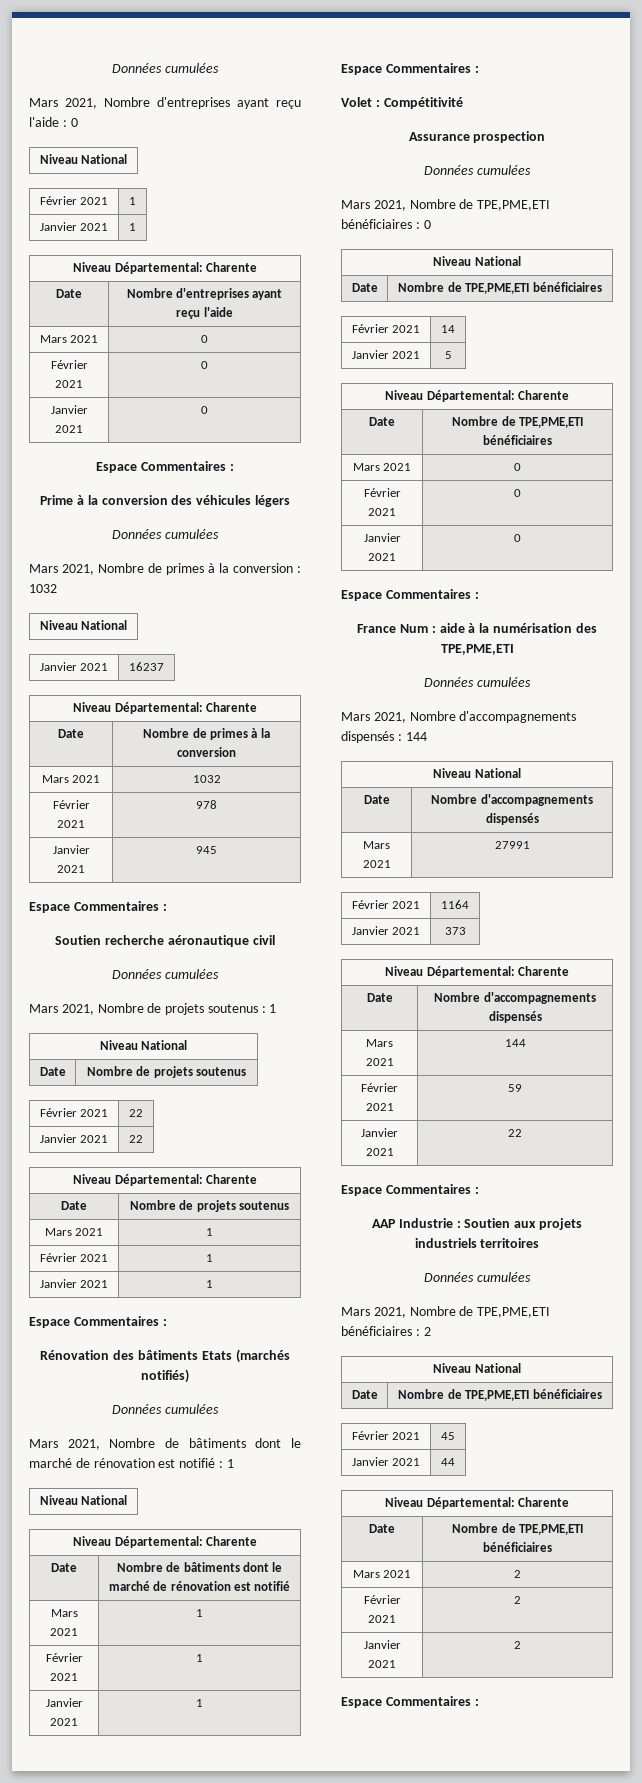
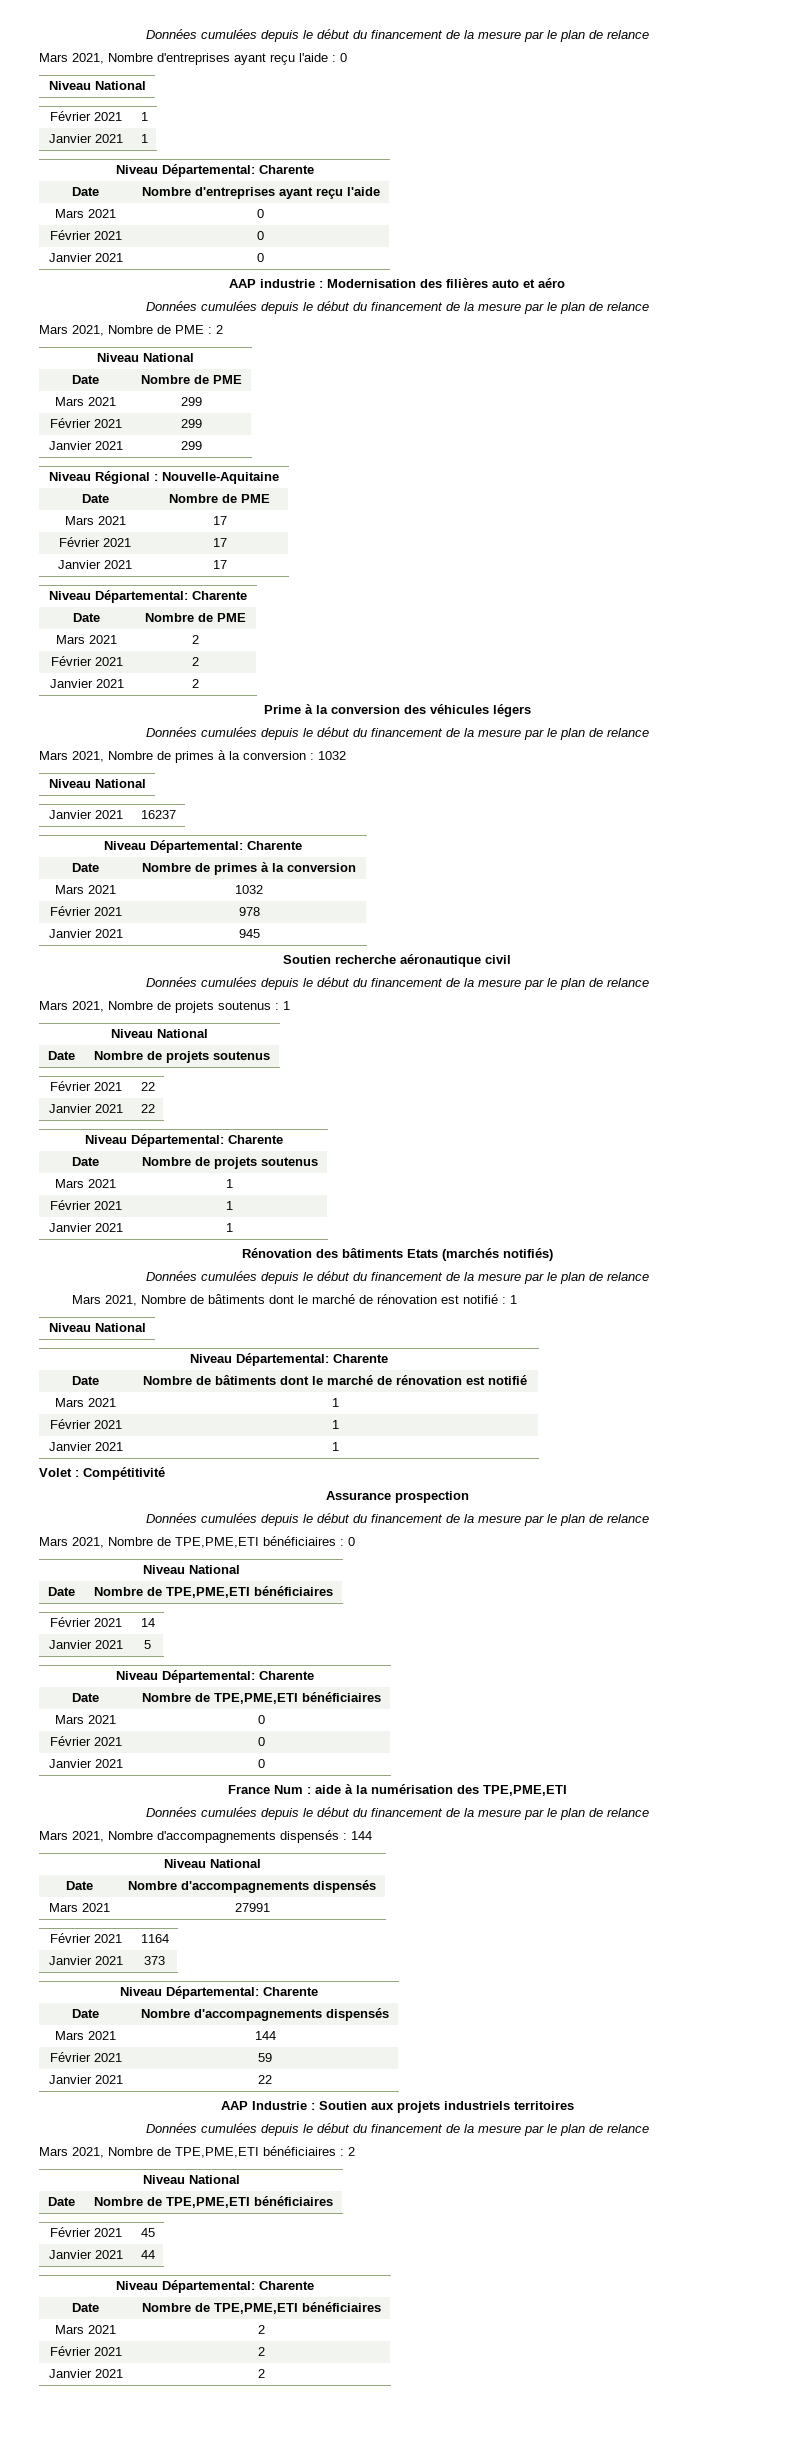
[112,63,219,73] Données cumulées -> [145,29,649,42] Données cumulées depuis le début du financement de la mesure par le plan de relance
[96,461,234,473] Espace Commentaires : -> [229,278,565,288] [145,301,649,314] [39,325,223,336] [97,353,194,362] [72,375,99,384] [141,375,242,384] [55,397,116,406] [181,397,202,406] [49,418,122,428] [181,419,202,428] [48,441,123,450] [181,441,202,450] [49,471,279,484] [81,494,109,503] [169,494,270,503] [64,516,126,525] [212,516,227,525] [59,537,131,547] [212,538,227,547] [58,560,132,569] [212,560,227,569] [49,590,247,603] [73,613,100,622] [144,613,246,622] [56,635,117,644] [191,635,199,644] [50,656,123,666] [191,657,199,666] [49,679,124,688] [191,679,199,688] AAP industrie : Modernisation des filières auto et aéro // Données cumulées depuis le début du financement de la mesure par le plan de relance // Mars 2021, Nombre de PME : 2 // Niveau National // Date | Nombre de PME // Mars 2021 | 299 // Février 2021 | 299 // Janvier 2021 | 299 // Niveau Régional : Nouvelle-Aquitaine // Date | Nombre de PME // Mars 2021 | 17 // Février 2021 | 17 // Janvier 2021 | 17 // Niveau Départemental: Charente // Date | Nombre de PME // Mars 2021 | 2 // Février 2021 | 2 // Janvier 2021 | 2
(219, 534) none -> [260,727,649,740] depuis le début du financement de la mesure par le plan de relance
[29,901,167,913] // Espace Commentaires : -> (260, 933) none
(219, 974) none -> [260,977,649,990] depuis le début du financement de la mesure par le plan de relance
[29,1316,167,1328] // Espace Commentaires : -> (233, 1227) none
(219, 1409) none -> [260,1271,649,1284] depuis le début du financement de la mesure par le plan de relance
[341,63,479,75] // Espace Commentaires : -> (339, 1446) none
(531, 170) none -> [260,1513,649,1526] depuis le début du financement de la mesure par le plan de relance
[341,589,479,601] // Espace Commentaires : -> (265, 1763) none
(531, 682) none -> [260,1807,649,1820] depuis le début du financement de la mesure par le plan de relance
[341,1184,479,1196] // Espace Commentaires : -> (272, 2079) none
(531, 1277) none -> [260,2123,649,2136] depuis le début du financement de la mesure par le plan de relance
[341,1696,479,1708] // Espace Commentaires : -> (265, 2373) none

